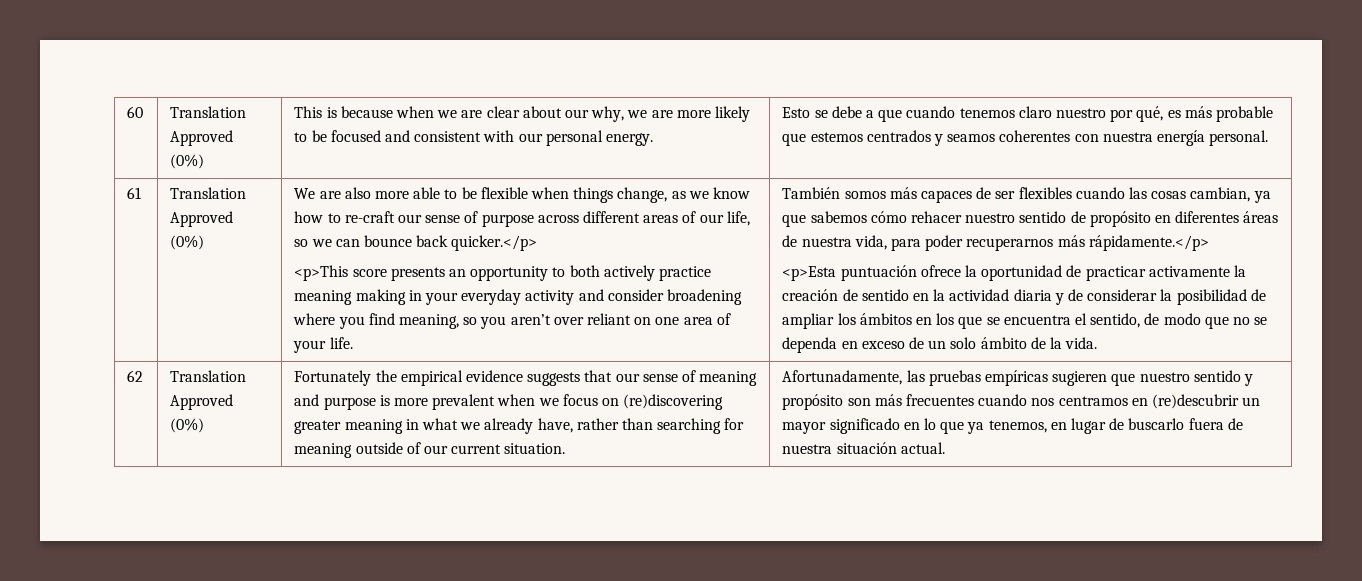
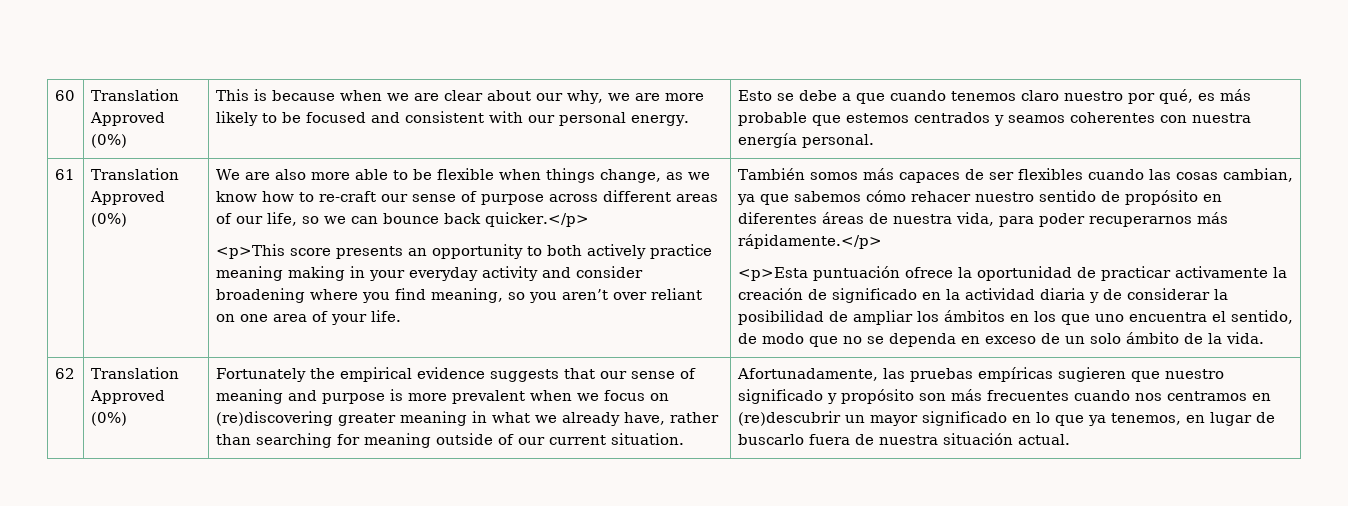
[861,289,909,301] sentido -> [831,288,917,303] significado
[986,317,1000,325] se -> [1094,314,1124,322] uno
[1193,370,1241,382] sentido -> [737,389,823,404] significado

